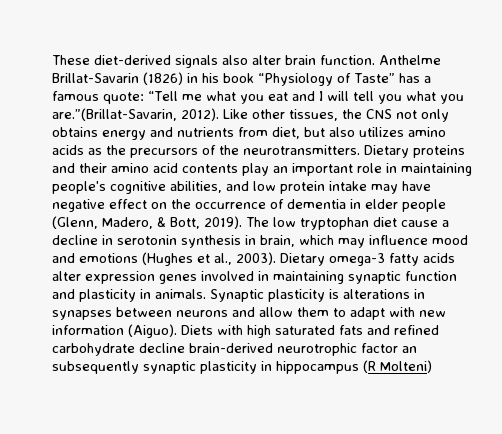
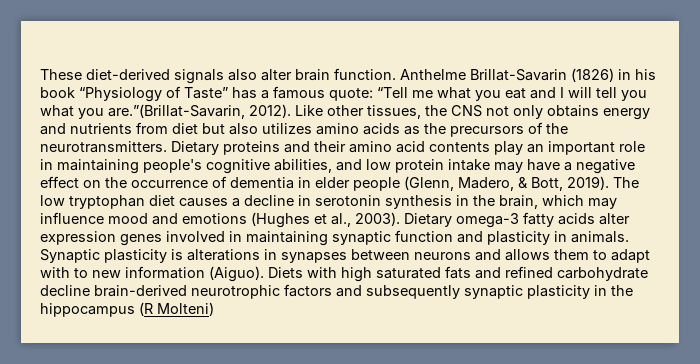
[272,127,300,139] diet, -> [172,123,198,134] diet
(431, 186) none -> [564,162,572,171] a
[401,220,438,227] cause -> [179,198,228,207] causes
(256, 240) none -> [473,195,495,206] the
[259,307,293,317] allow -> [505,249,550,261] allows
(415, 312) none -> [74,268,88,278] to
[361,343,417,353] factor an -> [284,284,362,297] factors and
(272, 366) none -> [611,285,633,296] the

